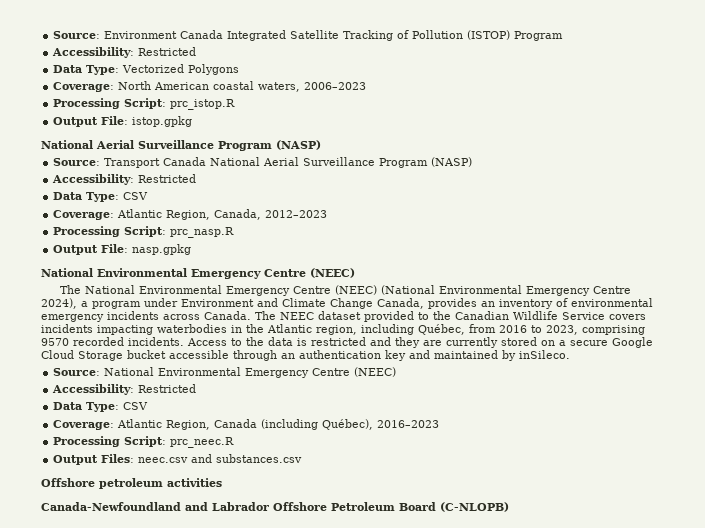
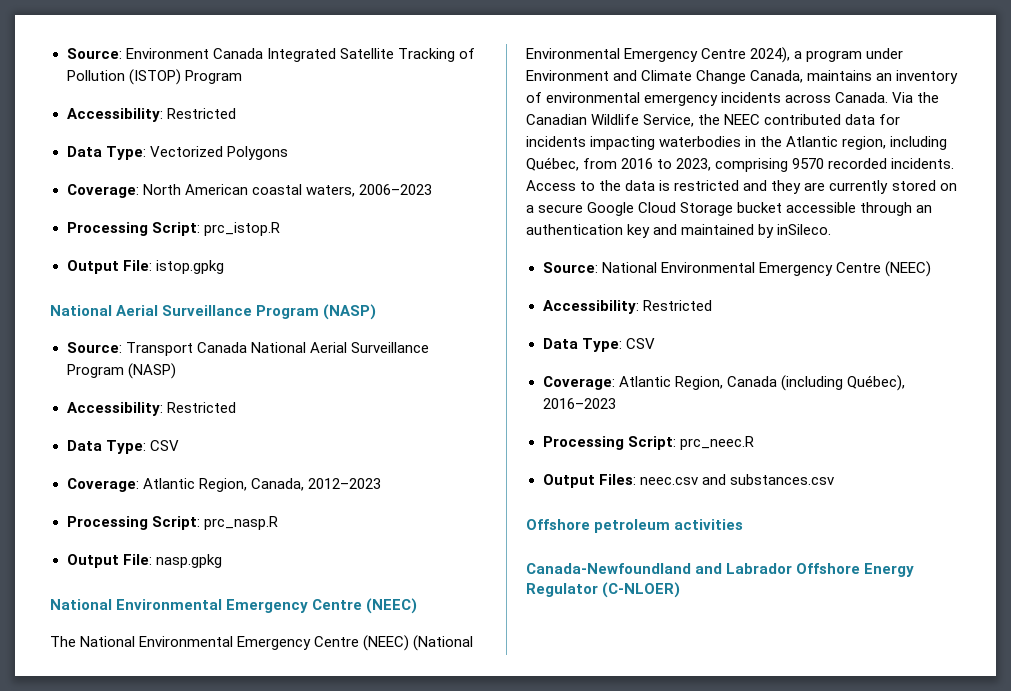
[428,298,477,309] provides -> [807,70,873,81] maintains
[255,311,646,322] The NEEC dataset provided to the Canadian Wildlife Service covers -> [892,92,940,103] [526,114,901,127] Via the Canadian Wildlife Service, the NEEC contributed data for
[331,502,509,512] Petroleum Board (C-NLOPB) -> [864,563,915,577] [526,582,681,598] Energy Regulator (C-NLOER)

